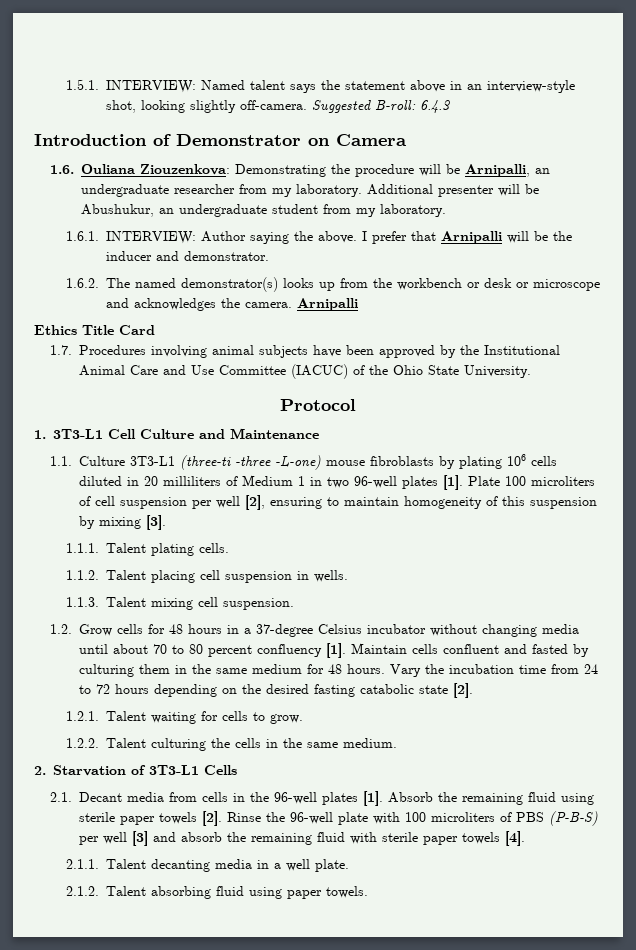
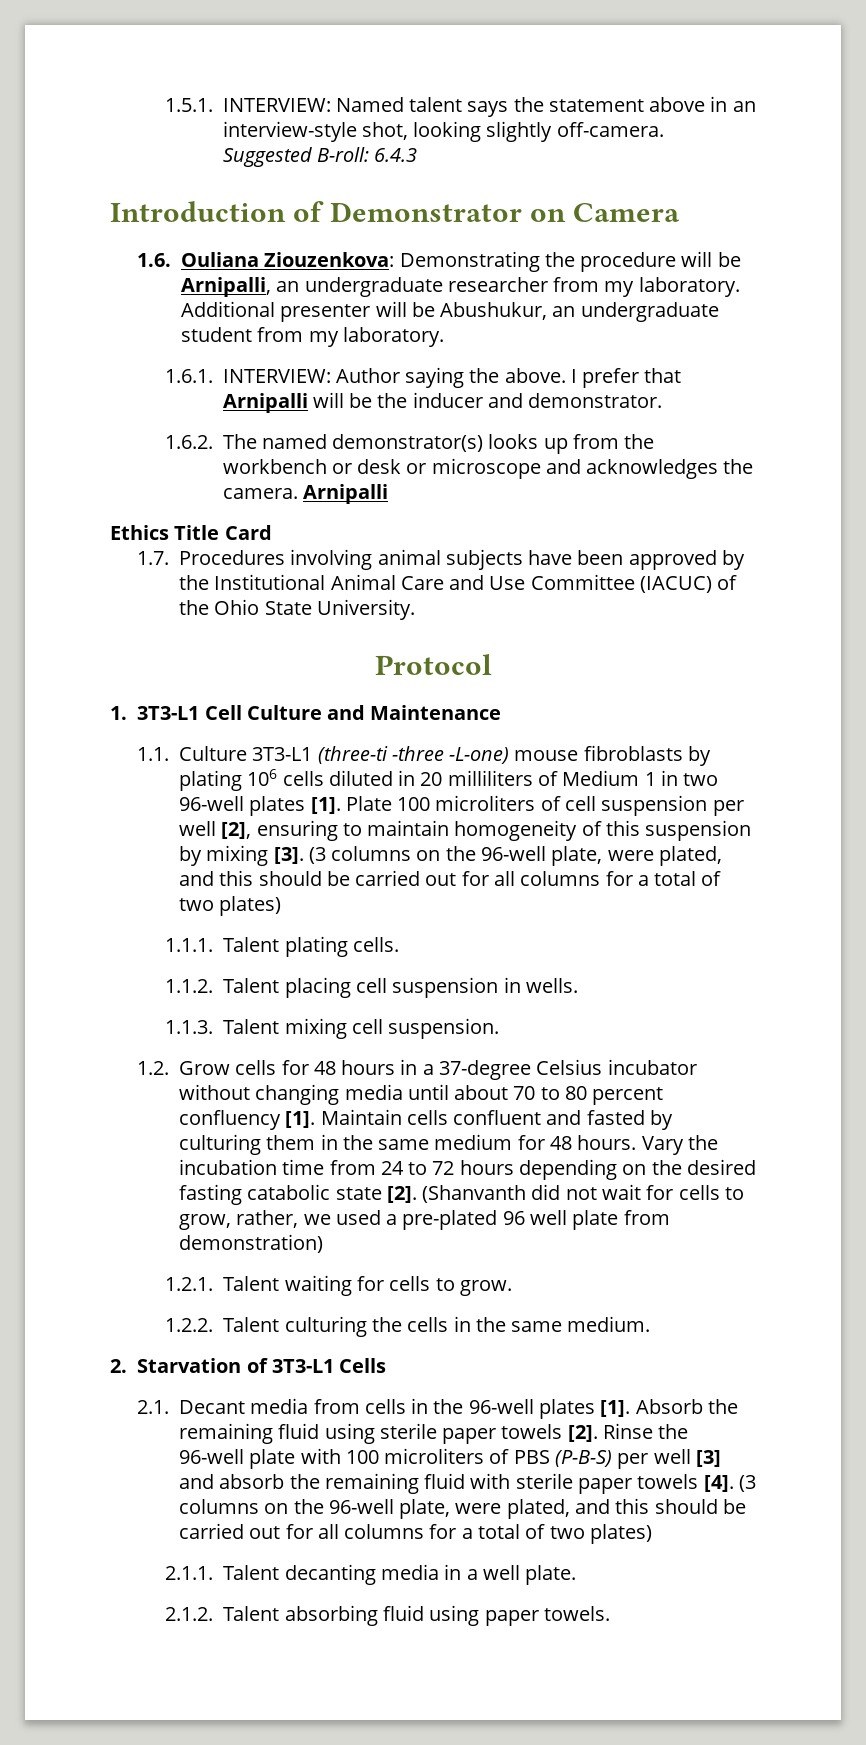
(166, 522) none -> [308,846,722,866] [179,870,722,886] [179,896,282,916] (3 columns on the 96-well plate, were plated, and this should be carried out for all columns for a total of two plates)
(473, 690) none -> [422,1184,744,1203] [179,1210,670,1230] [179,1234,324,1253] (Shanvanth did not wait for cells to grow, rather, we used a pre-plated 96 well plate from demonstration)
(525, 838) none -> [738,1475,756,1492] [179,1498,746,1519] [179,1523,652,1544] (3 columns on the 96-well plate, were plated, and this should be carried out for all columns for a total of two plates)

